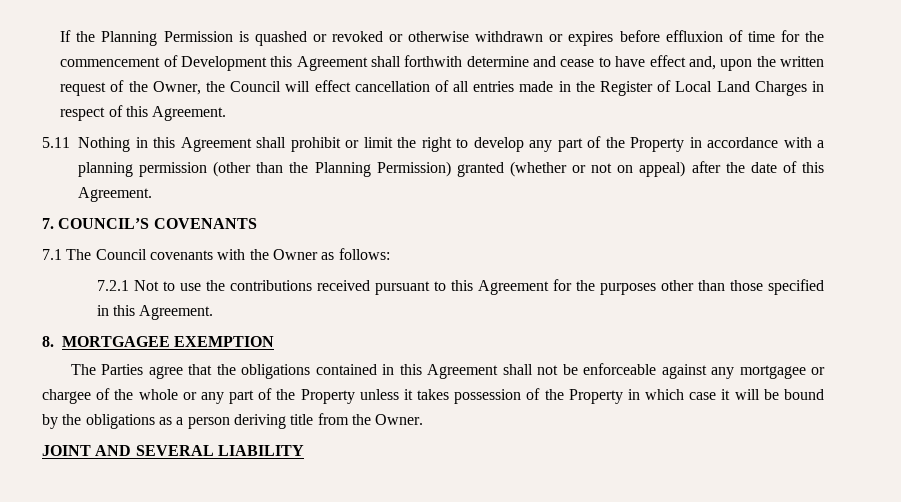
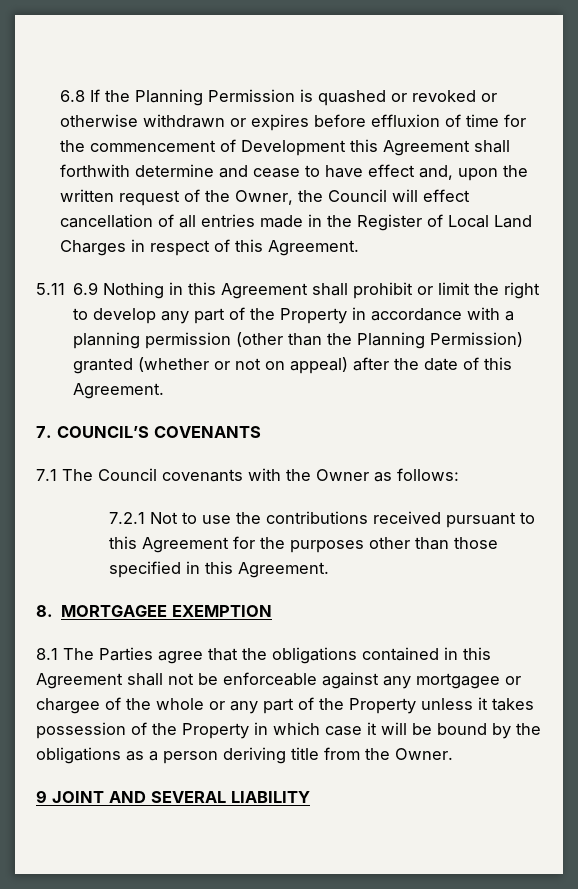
(60, 36) none -> [60,90,86,102] 6.8
(70, 142) none -> [73,282,99,295] 6.9
(275, 341) none -> [36,648,58,660] 8.1
(424, 419) none -> [36,790,47,803] 9

